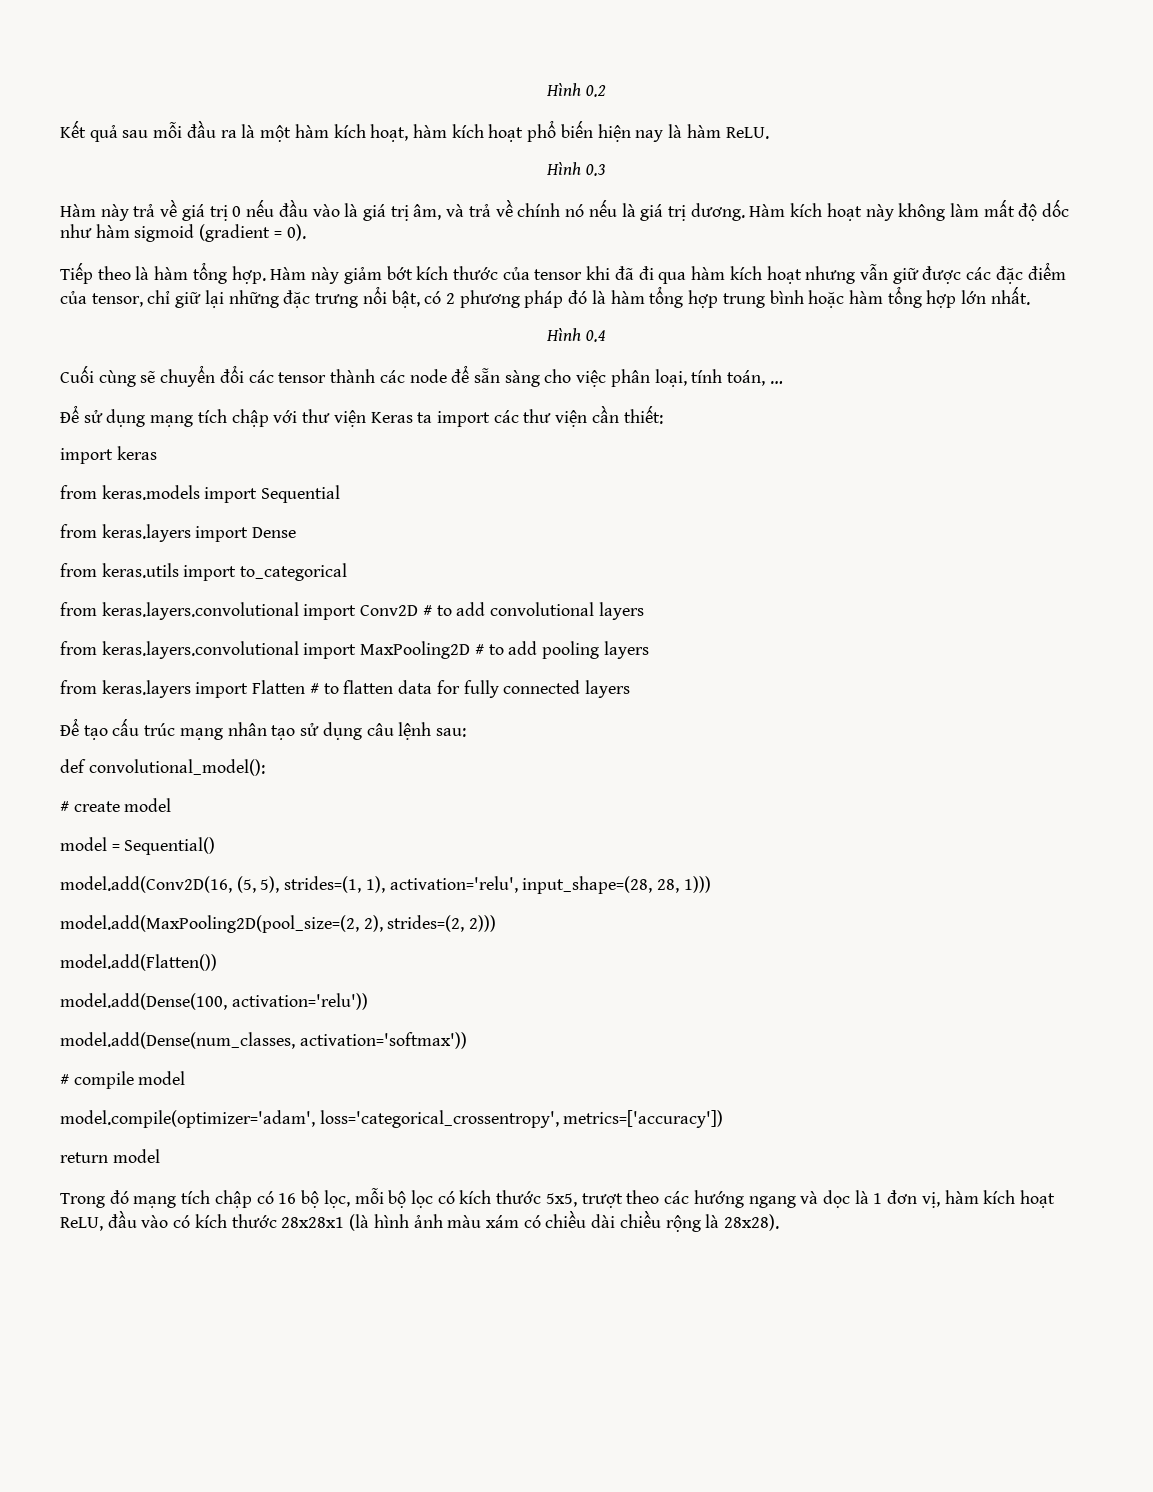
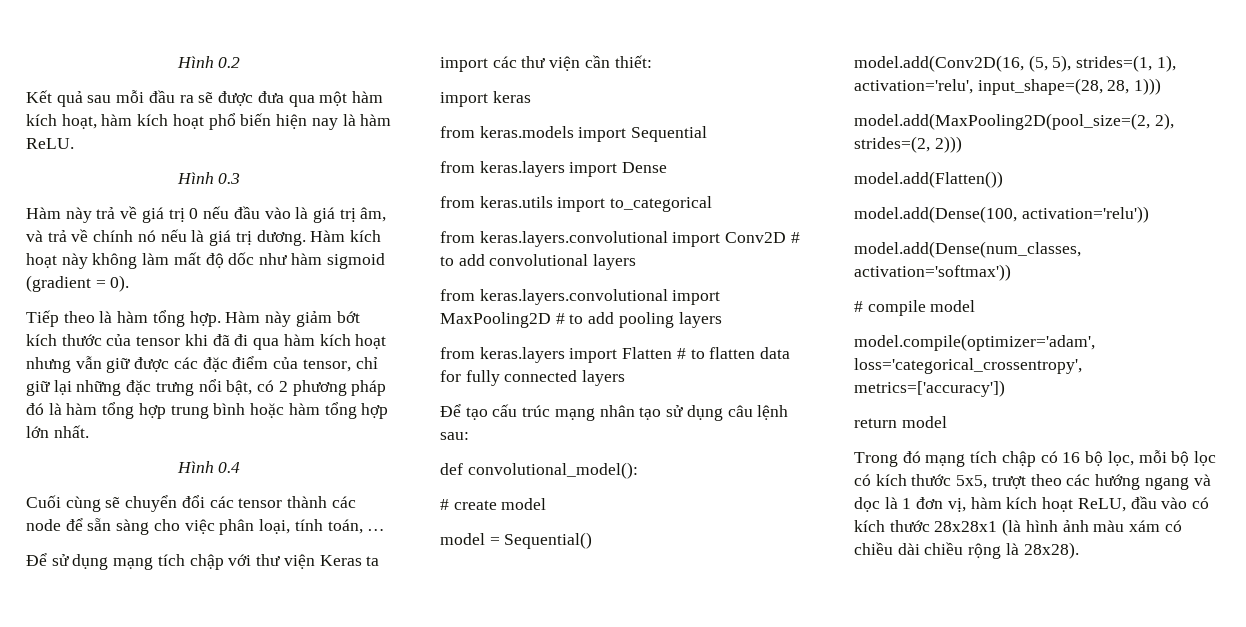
[241,124,256,138] là -> [198,91,315,107] sẽ được đưa qua

